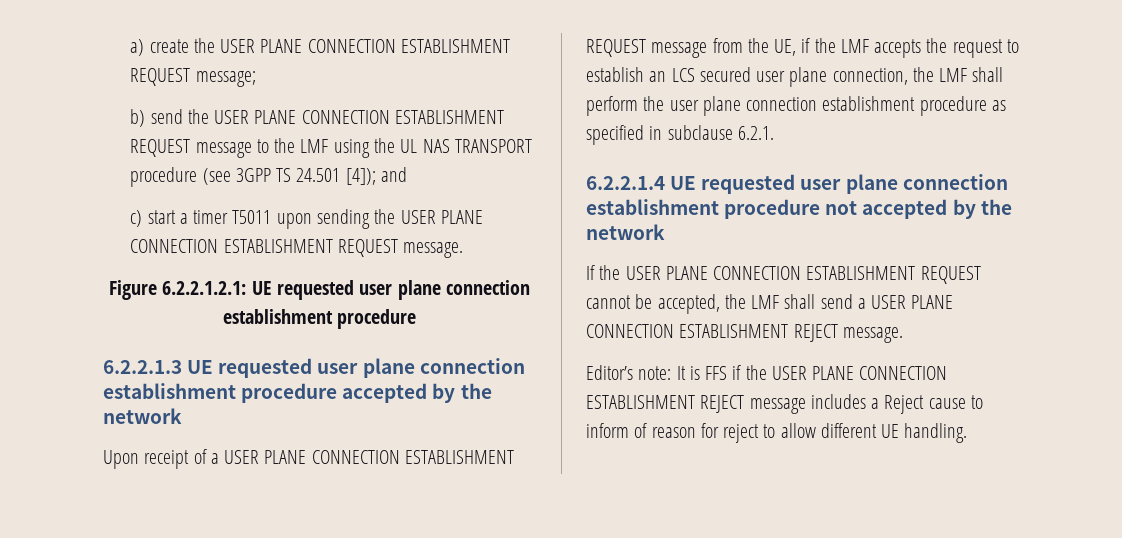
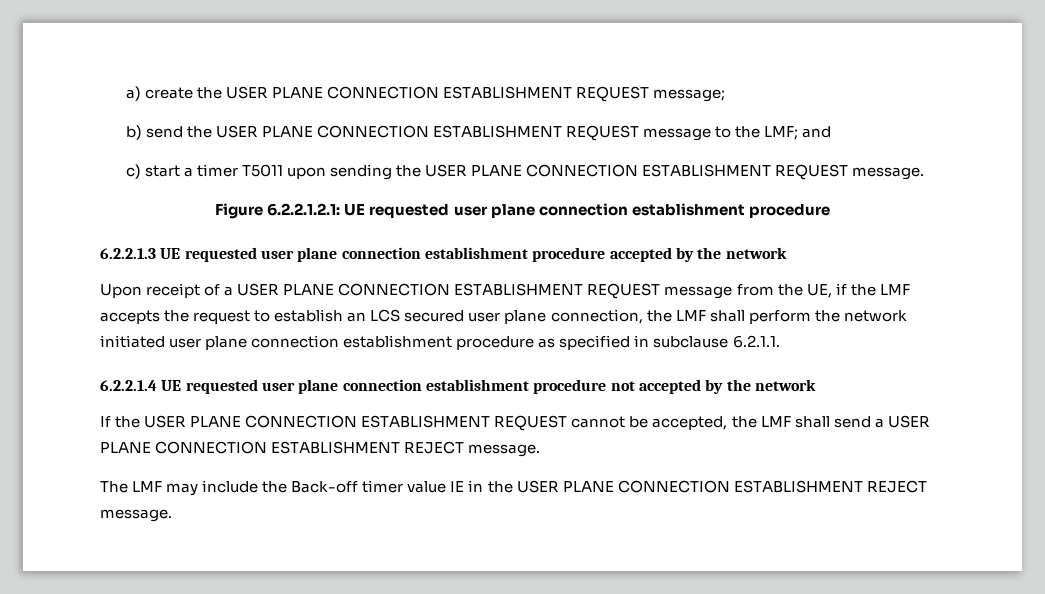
[300,138,532,158] [130,167,376,187] LMF using the UL NAS TRANSPORT procedure (see 3GPP TS 24.501 [4]); -> [764,126,799,140] LMF;
(665, 103) none -> [843,310,907,322] [100,335,165,348] network initiated
[737,126,774,140] 6.2.1. -> [732,335,780,348] 6.2.1.1.
[586,365,742,380] Editor’s note: It is FFS if -> [100,480,484,496] The LMF may include the Back-off timer value IE in
[749,394,983,414] [586,423,968,443] message includes a Reject cause to inform of reason for reject to allow different UE handling. -> [100,509,172,522] message.

